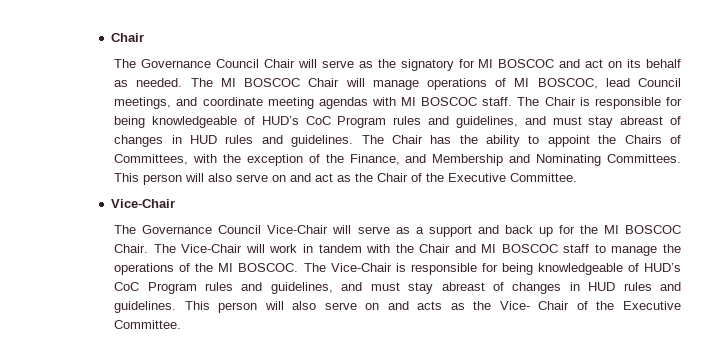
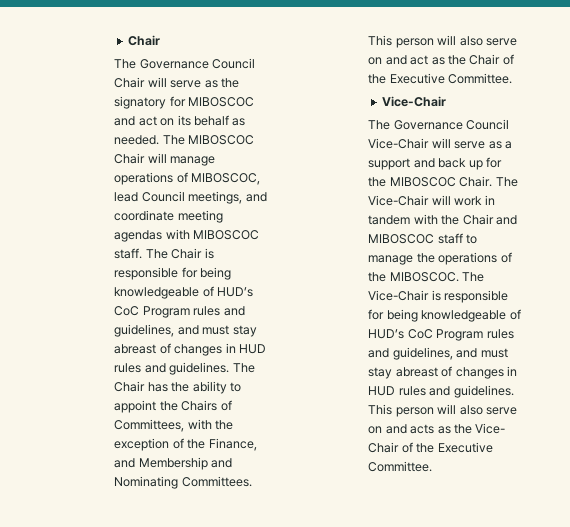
[478,59,555,68] MI BOSCOC -> [188,97,255,107] MIBOSCOC
[220,78,301,87] MI BOSCOC -> [188,135,255,145] MIBOSCOC
[514,78,598,89] MI BOSCOC, -> [191,173,261,185] MIBOSCOC,
[401,97,478,106] MI BOSCOC -> [193,230,260,240] MIBOSCOC
[603,225,682,234] MI BOSCOC -> [389,177,456,187] MIBOSCOC
[481,244,558,253] MI BOSCOC -> [368,234,435,244] MIBOSCOC
[218,263,299,272] MI BOSCOC. -> [389,272,459,282] MIBOSCOC.

